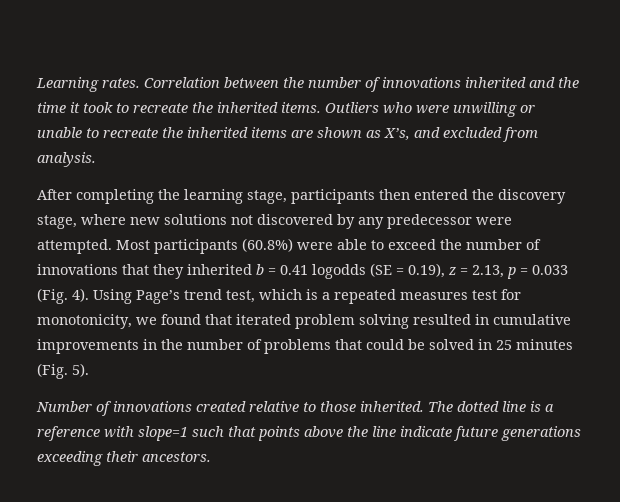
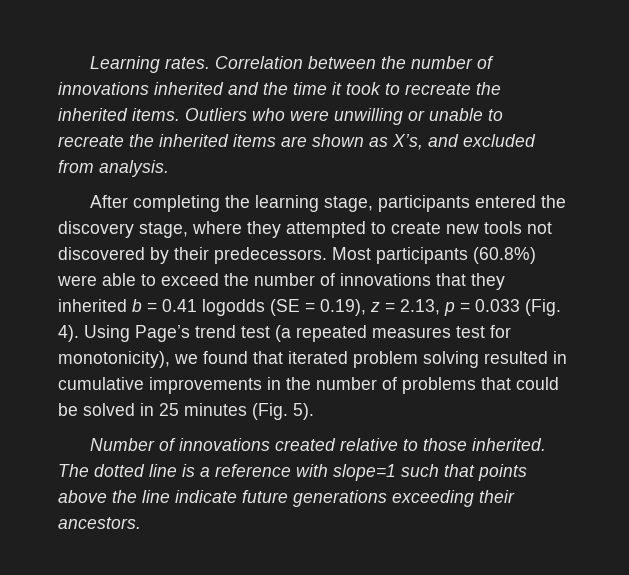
[379,189,410,200] then -> (470, 203) none
[130,214,512,229] [37,239,112,254] new solutions not discovered by any predecessor were attempted. -> [247,221,552,238] [58,247,327,264] they attempted to create new tools not discovered by their predecessors.
[226,289,330,303] test, which is a -> [241,325,291,342] test (a
[37,314,132,329] monotonicity, -> [58,351,170,368] monotonicity),

